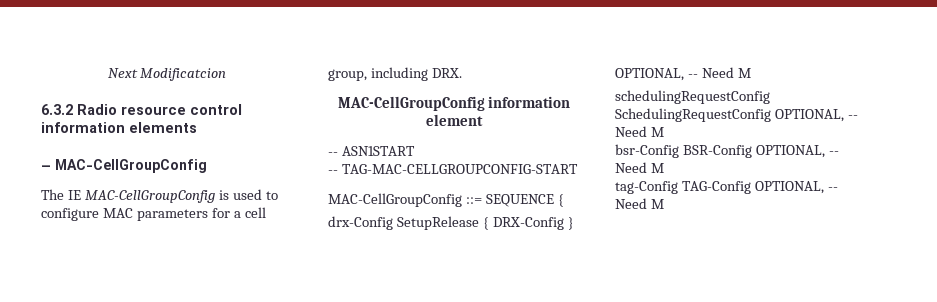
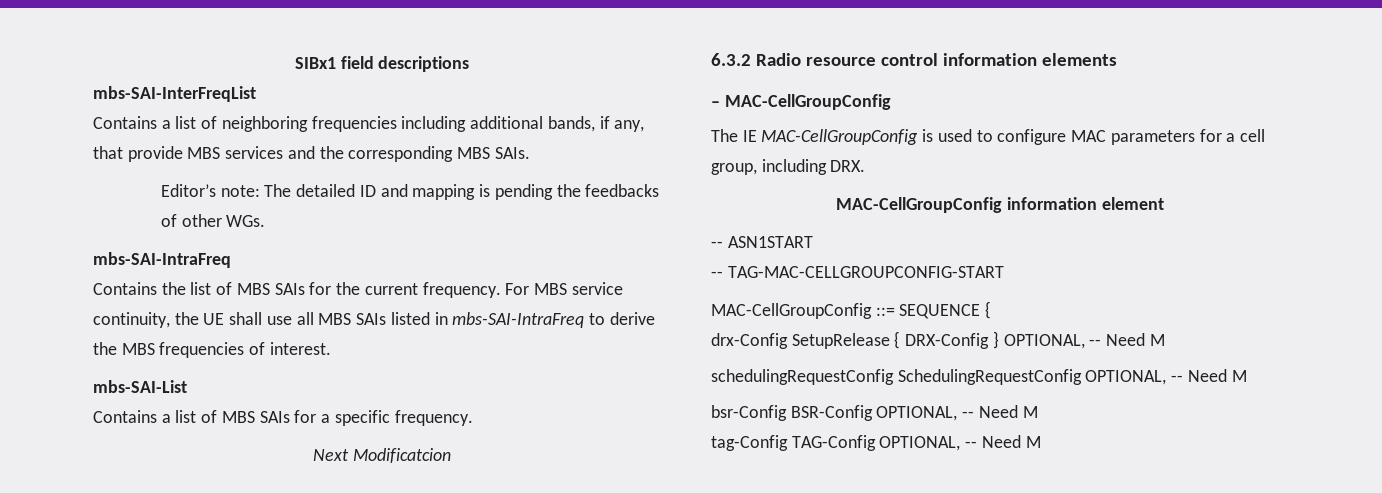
(107, 73) none -> [294,56,470,72] [93,86,256,102] [93,116,645,132] [93,146,530,162] [161,184,660,200] [161,214,266,227] [93,252,231,268] [93,282,623,298] [93,312,655,328] [93,342,331,358] [93,380,187,393] [93,410,473,426] SIBx1 field descriptions // mbs-SAI-InterFreqList // Contains a list of neighboring frequencies including additional bands, if any, that provide MBS services and the corresponding MBS SAIs. // Editor’s note: The detailed ID and mapping is pending the feedbacks of other WGs. // mbs-SAI-IntraFreq // Contains the list of MBS SAIs for the current frequency. For MBS service continuity, the UE shall use all MBS SAIs listed in mbs-SAI-IntraFreq to derive the MBS frequencies of interest. // mbs-SAI-List // Contains a list of MBS SAIs for a specific frequency. //

